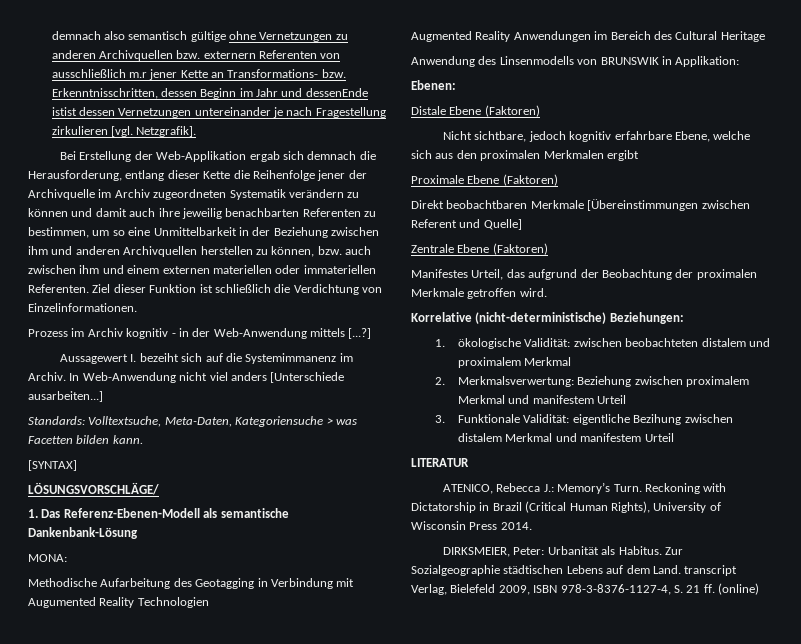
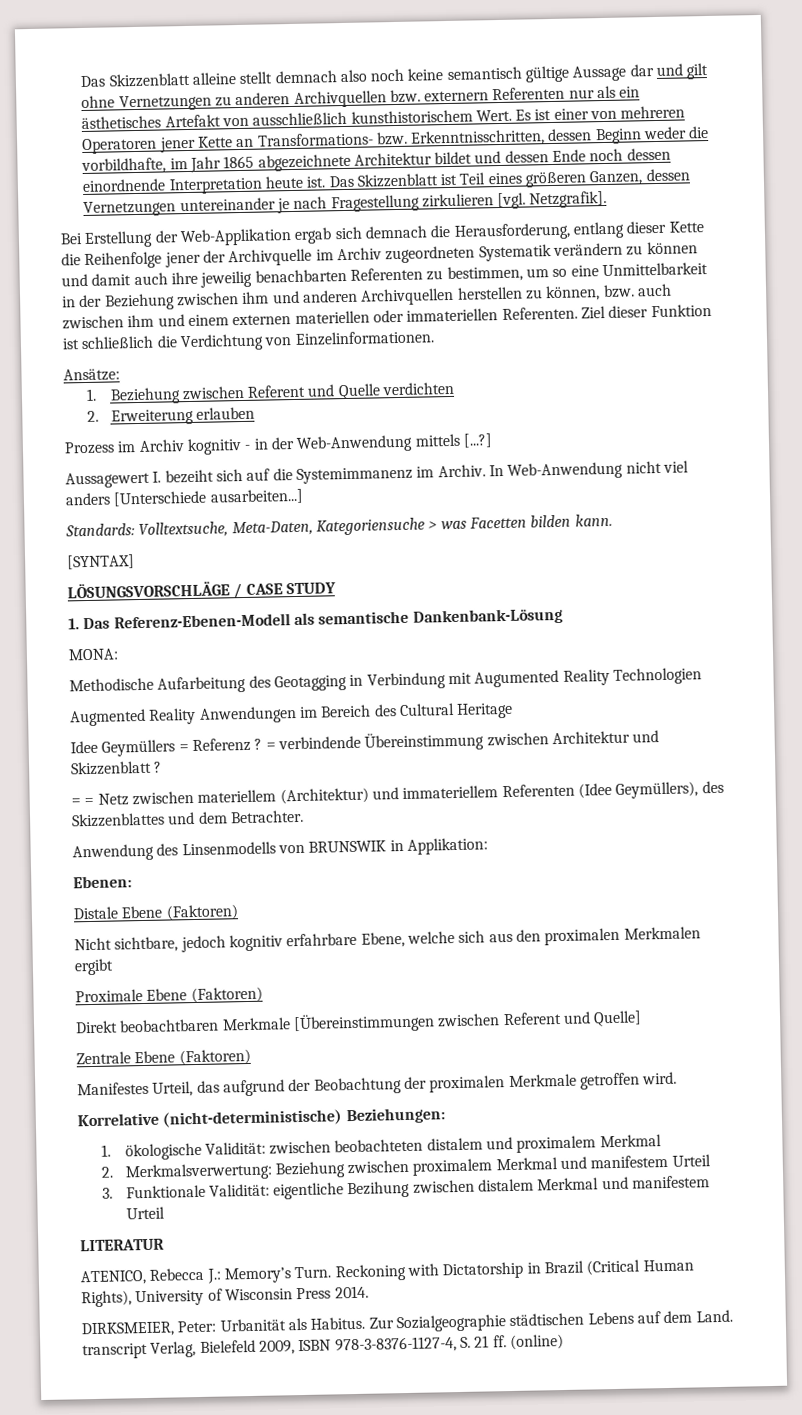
[51,31,226,42] demnach also semantisch gültige -> [80,62,709,88] Das Skizzenblatt alleine stellt demnach also noch keine semantisch gültige Aussage dar und gilt
[320,53,341,59] [51,69,147,78] von ausschließlich m.r -> [568,85,641,99] [81,105,686,130] [82,137,158,155] nur als ein ästhetisches Artefakt von ausschließlich kunsthistorischem Wert. Es ist einer von mehreren Operatoren
[239,88,368,97] [51,107,77,116] im Jahr und dessenEnde istist -> [643,125,710,140] [81,147,671,175] [82,170,643,195] weder die vorbildhafte, im Jahr 1865 abgezeichnete Architektur bildet und dessen Ende noch dessen einordnende Interpretation heute ist. Das Skizzenblatt ist Teil eines größeren Ganzen,
(137, 307) none -> [63,368,120,382] [86,381,455,405] [87,406,255,426] // Ansätze: // 1. Beziehung zwischen Referent und Quelle verdichten // 2. Erweiterung erlauben
[28,482,159,495] LÖSUNGSVORSCHLÄGE/ -> [67,581,336,599] LÖSUNGSVORSCHLÄGE / CASE STUDY
(765, 36) none -> [70,730,660,757] [70,760,163,776] [71,780,724,806] [71,809,304,828] // Idee Geymüllers = Referenz ? = verbindende Übereinstimmung zwischen Architektur und Skizzenblatt ? // = = Netz zwischen materiellem (Architektur) und immateriellem Referenten (Idee Geymüllers), des Skizzenblattes und dem Betrachter.

